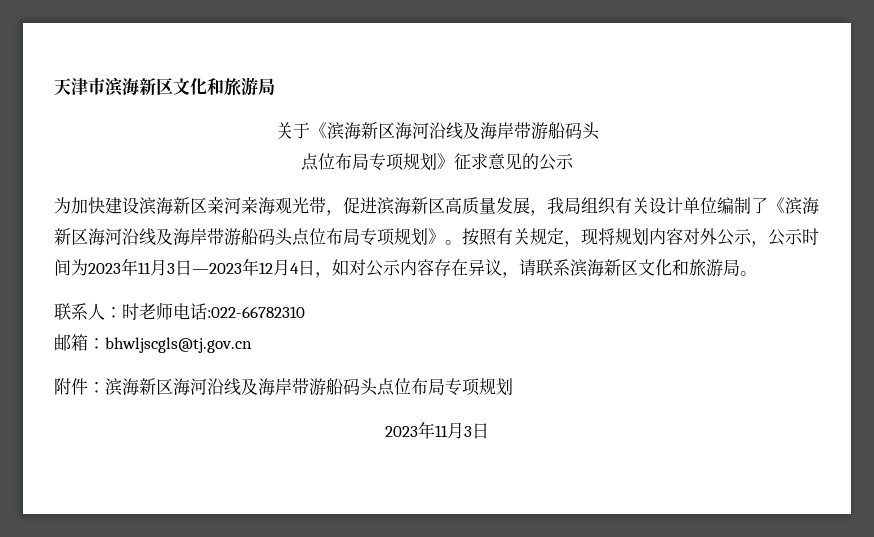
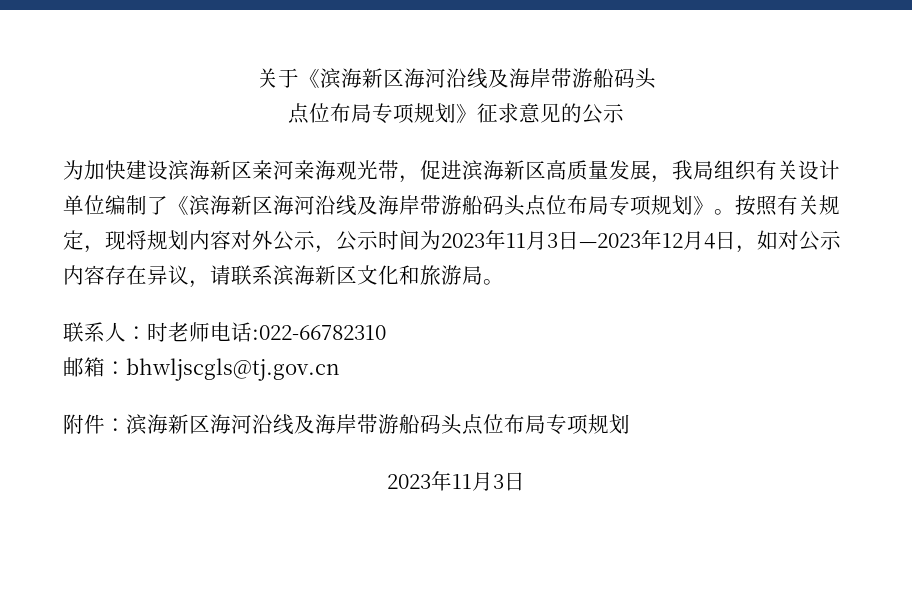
[54,77,275,96] 天津市滨海新区文化和旅游局 // -> (256, 78) none

